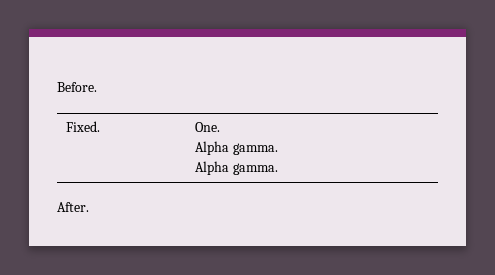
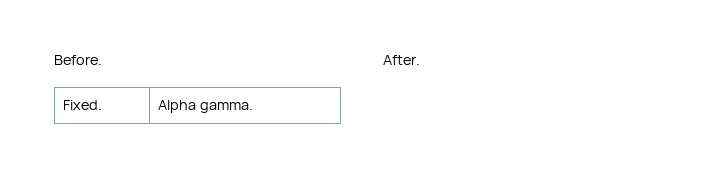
[194,122,220,132] [194,141,278,155] One. // Alpha gamma. // -> (102, 105) none

